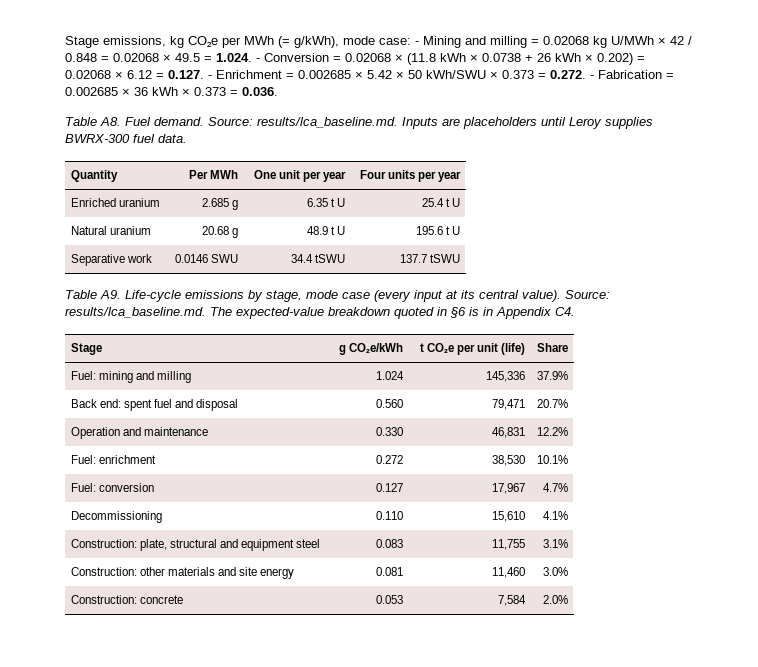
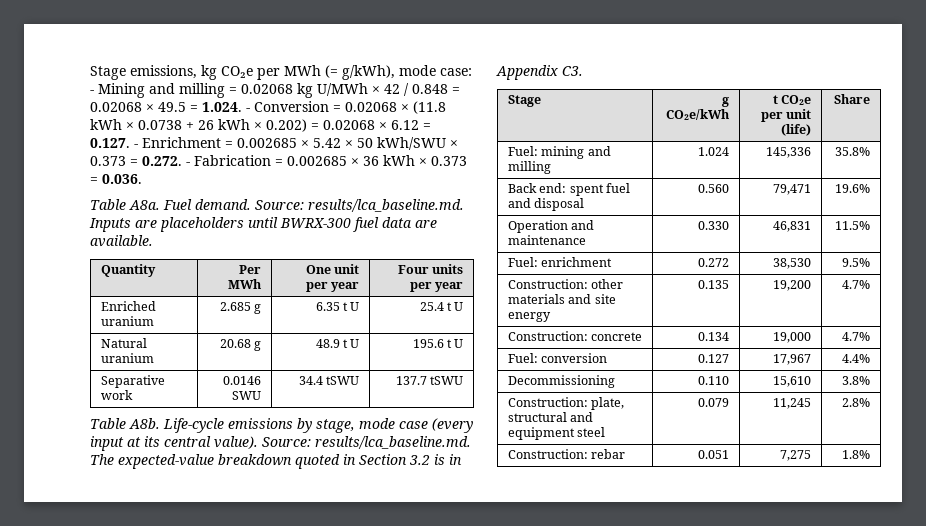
[100,117,121,126] A8. -> [129,200,160,210] A8a.
[569,117,653,129] [65,134,187,143] Leroy supplies BWRX-300 fuel data. -> [280,217,437,232] [90,235,153,247] BWRX-300 fuel data are available.
[100,290,121,299] A9. -> [129,418,160,429] A8b.
[450,307,466,318] §6 -> [359,454,430,465] Section 3.2
[555,307,575,316] C4. -> [562,66,583,76] C3.
[537,371,569,380] 37.9% -> [835,147,871,156] 35.8%
[537,399,569,408] 20.7% -> [835,184,871,193] 19.6%
[537,427,569,436] 12.2% -> [835,221,871,230] 11.5%
[537,455,569,464] 10.1% -> [842,258,871,267] [507,279,624,289] [507,294,616,304] [507,312,551,322] [698,280,730,289] [773,280,812,291] [842,280,871,289] [507,331,643,341] [698,332,730,341] [773,332,812,343] [842,332,871,341] 9.5% // Construction: other materials and site energy | 0.135 | 19,200 | 4.7% // Construction: concrete | 0.134 | 19,000 | 4.7%
[543,483,569,492] 4.7% -> [842,354,871,363] 4.4%
[543,511,569,520] 4.1% -> [842,376,871,385] 3.8%
[376,539,404,548] [492,539,526,550] [543,539,569,548] [70,567,295,579] [376,567,404,576] [492,567,526,578] [543,567,569,576] [70,595,183,604] [376,595,404,604] [498,595,527,606] [543,595,569,604] 0.083 | 11,755 | 3.1% // Construction: other materials and site energy | 0.081 | 11,460 | 3.0% // Construction: concrete | 0.053 | 7,584 | 2.0% -> [698,398,730,407] [773,398,812,409] [842,398,871,407] [507,449,626,459] [698,450,730,459] [780,450,812,461] [842,450,871,459] 0.079 | 11,245 | 2.8% // Construction: rebar | 0.051 | 7,275 | 1.8%

